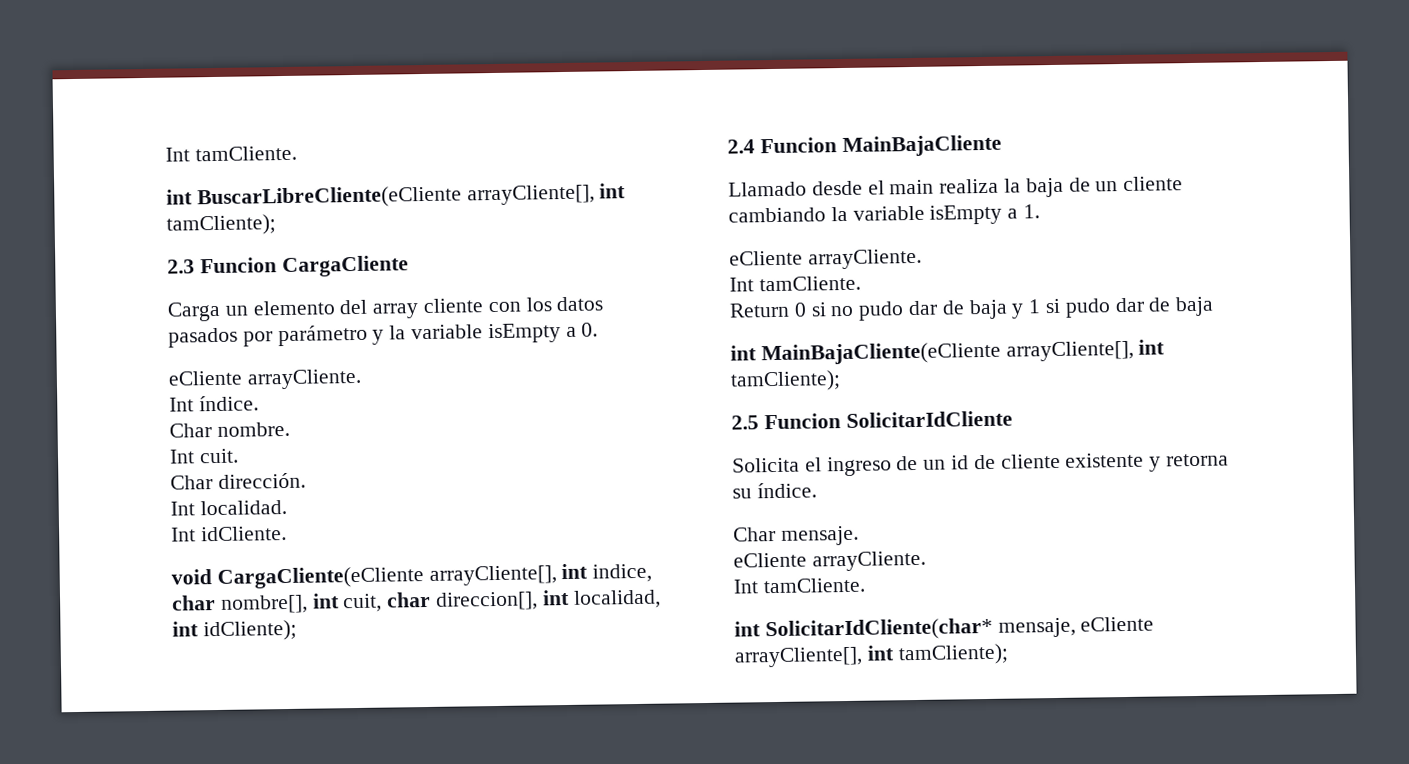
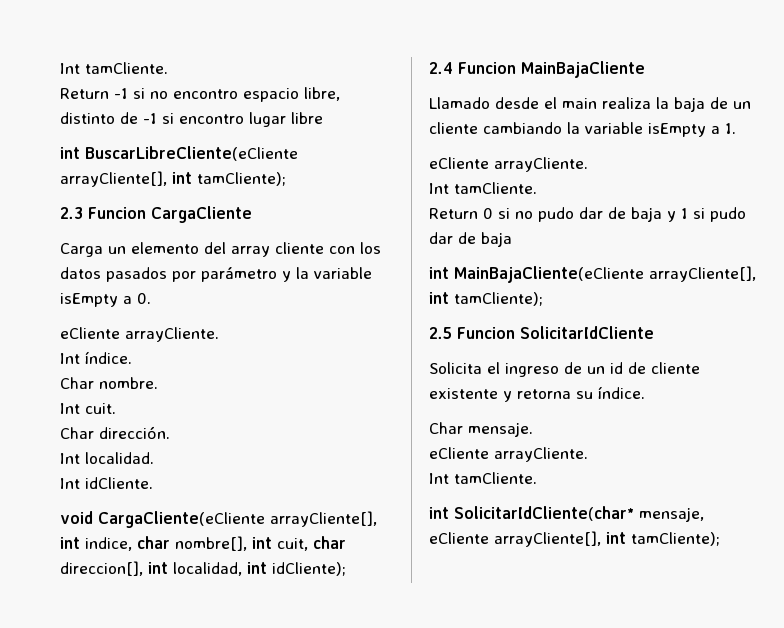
[165,145,297,162] Int tamCliente. -> [60,62,168,74] [60,87,340,102] [60,112,323,127] Int tamCliente. // Return -1 si no encontro espacio libre, distinto de -1 si encontro lugar libre

